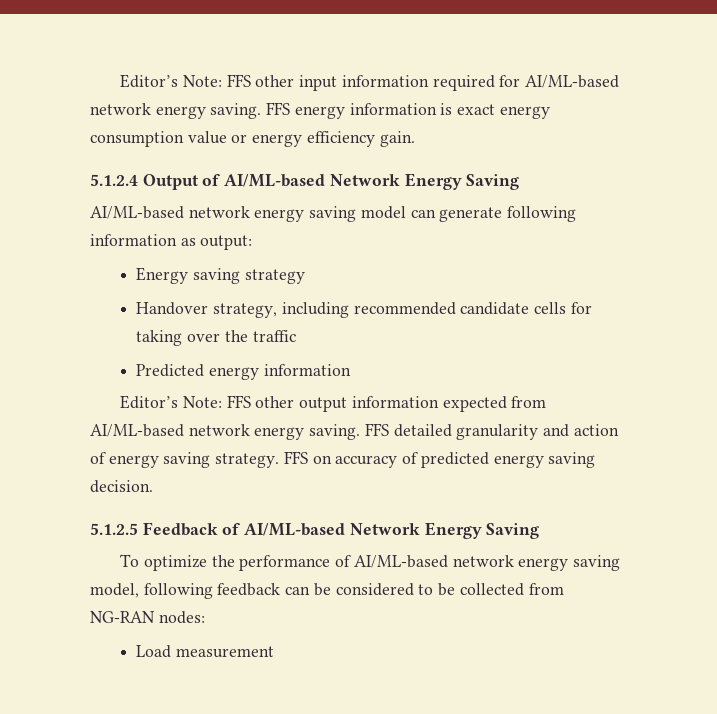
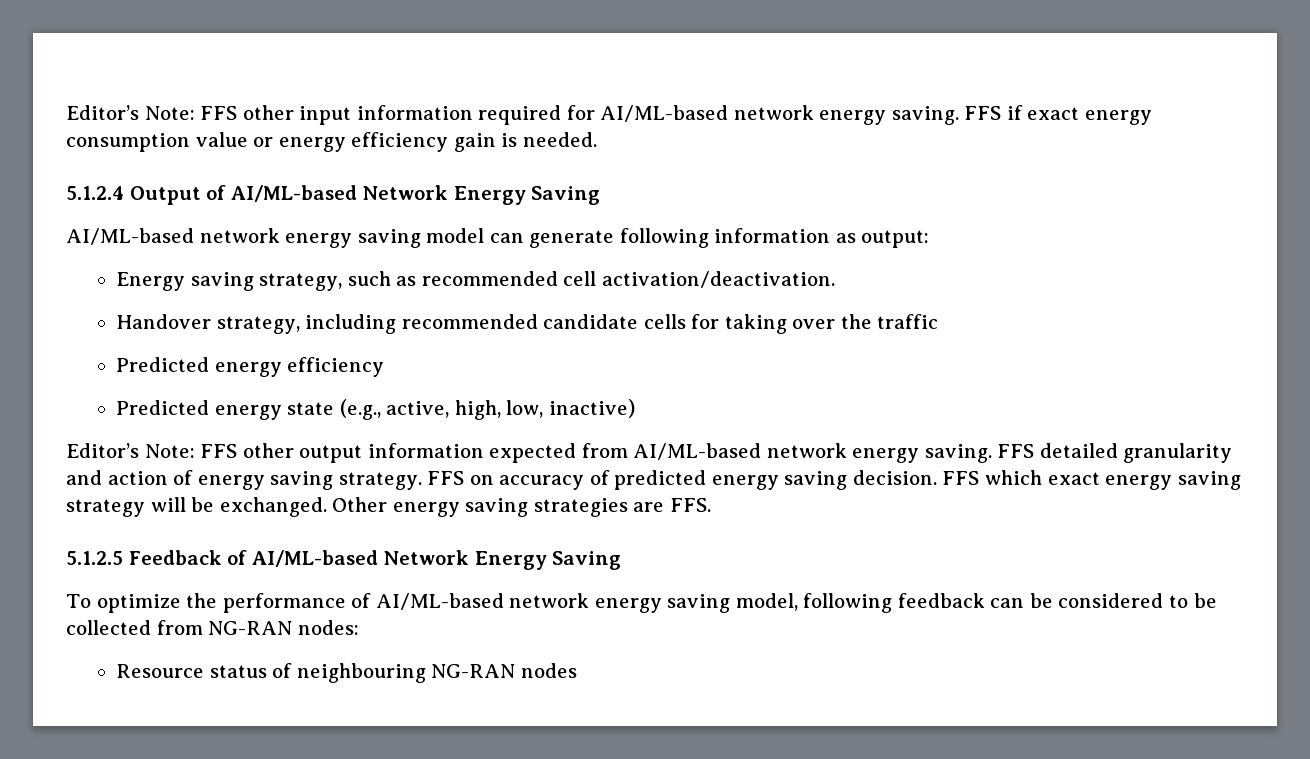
[294,103,453,119] energy information is -> [1006,105,1023,120] if
[379,131,415,147] gain. -> [453,132,597,152] gain is needed.
[244,269,305,284] strategy -> [259,271,835,291] strategy, such as recommended cell activation/deactivation.
[263,364,351,376] information -> [287,357,385,377] [115,399,635,420] efficiency // Predicted energy state (e.g., active, high, low, inactive)
(153, 486) none -> [942,470,1241,490] [66,497,711,517] FFS which exact energy saving strategy will be exchanged. Other energy saving strategies are FFS.
[136,645,275,658] Load measurement -> [115,663,577,683] Resource status of neighbouring NG-RAN nodes

